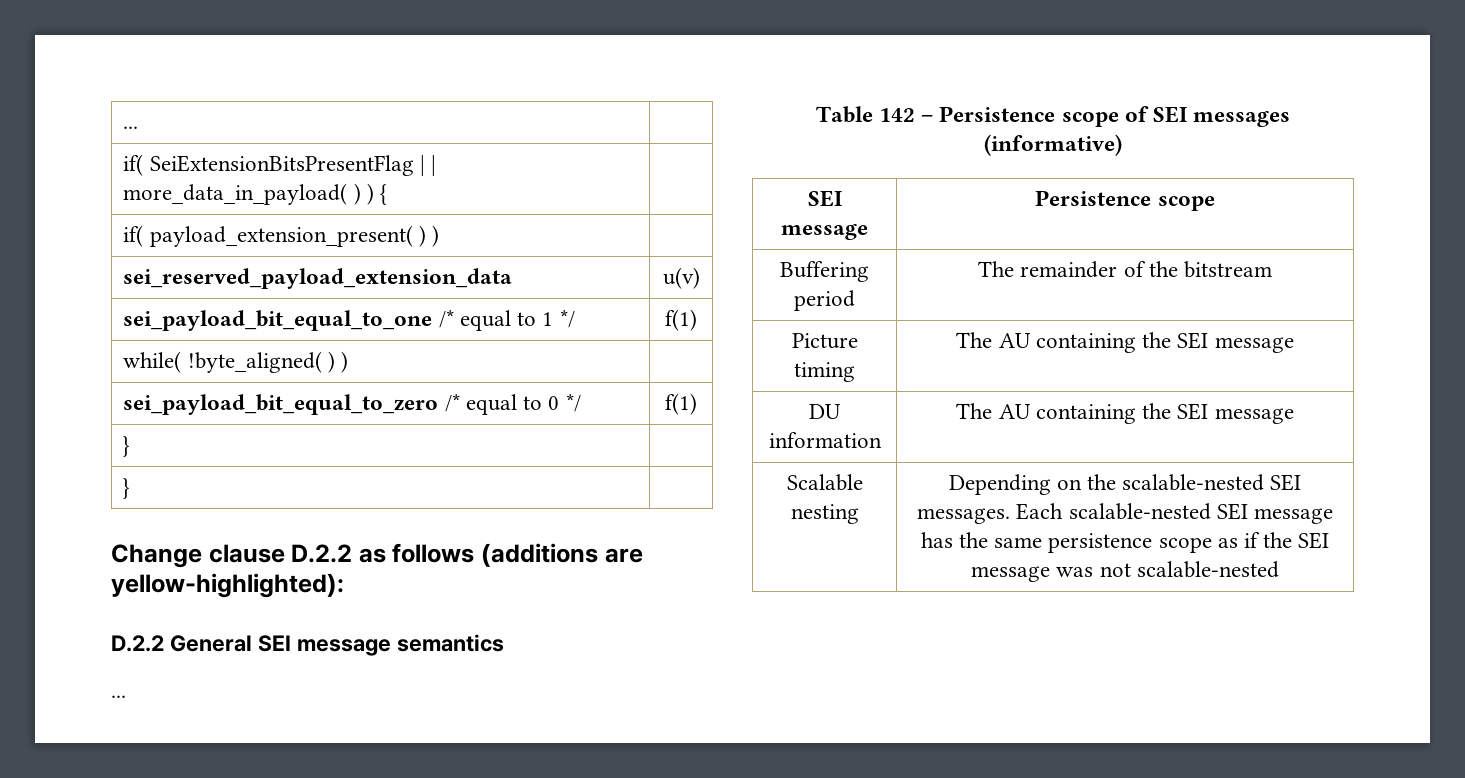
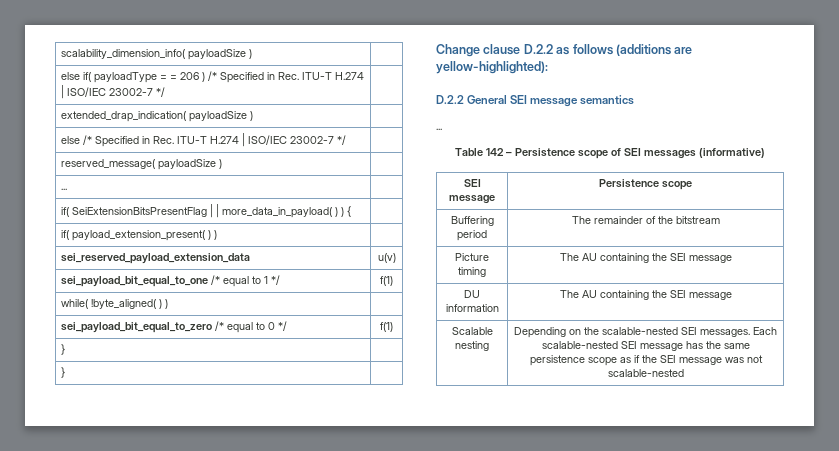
(123, 127) none -> [61,49,253,60] [61,71,365,83] [61,85,166,99] [61,111,254,122] [61,133,347,147] [61,159,223,170] scalability_dimension_info( payloadSize ) | // else if( payloadType = = 206 ) /* Specified in Rec. ITU-T H.274 | ISO/IEC 23002-7 */ | // extended_drap_indication( payloadSize ) | // else /* Specified in Rec. ITU-T H.274 | ISO/IEC 23002-7 */ | // reserved_message( payloadSize ) | //

